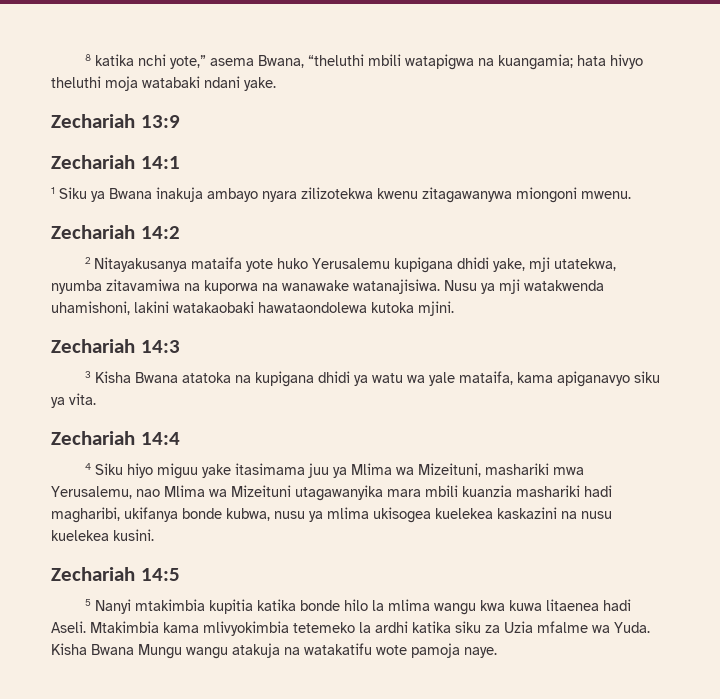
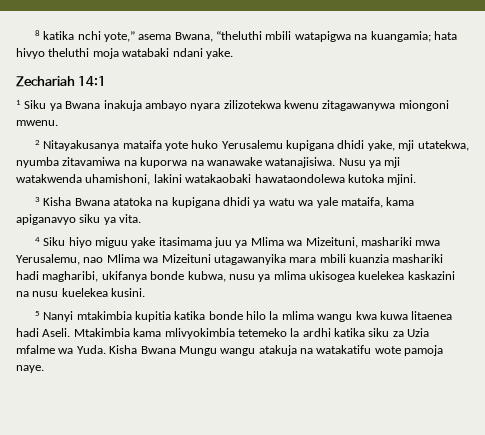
[51,114,180,128] // Zechariah 13:9 -> (233, 53) none
[51,225,180,239] // Zechariah 14:2 -> (58, 123) none
[51,339,180,353] // Zechariah 14:3 -> (417, 179) none
[51,431,180,445] // Zechariah 14:4 -> (142, 218) none
[51,567,180,581] // Zechariah 14:5 -> (146, 292) none

